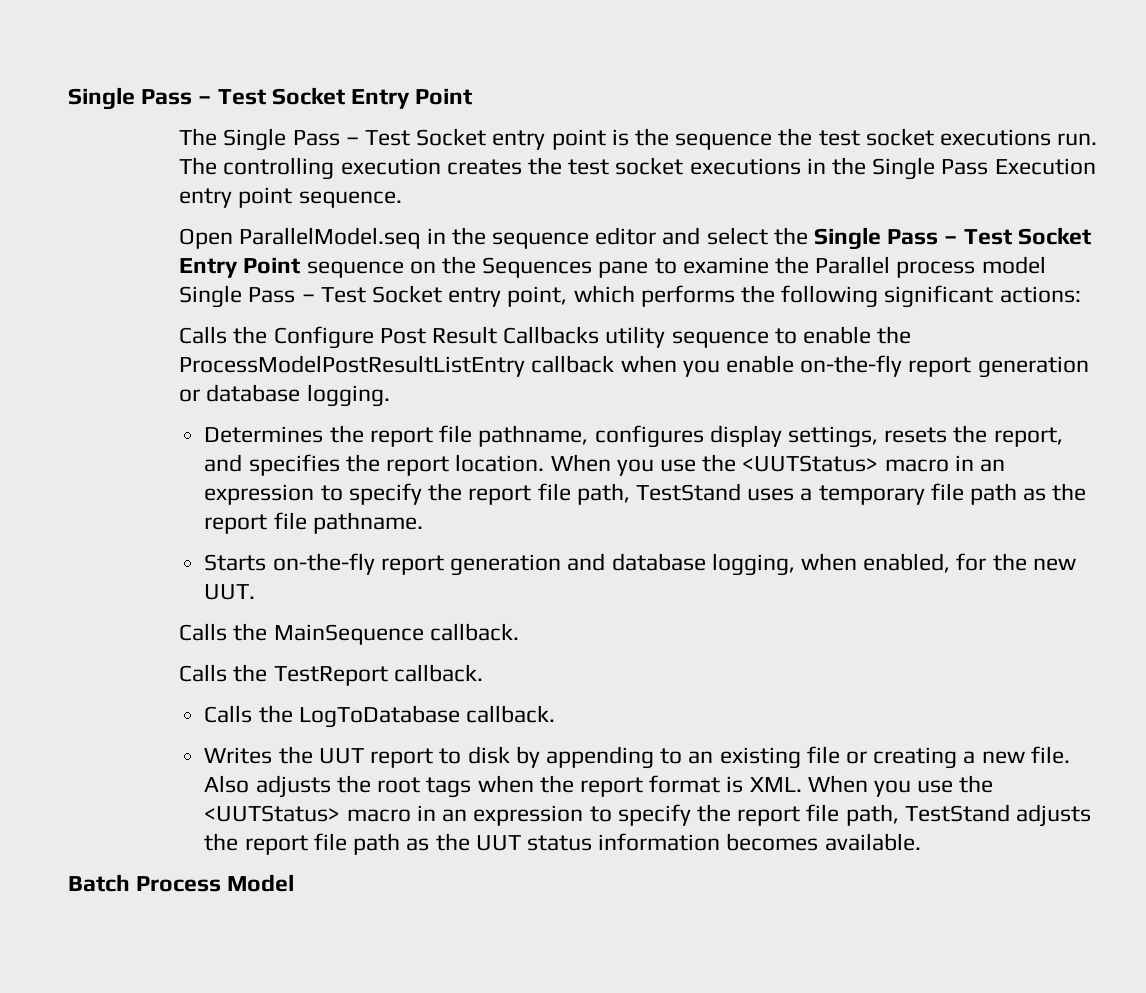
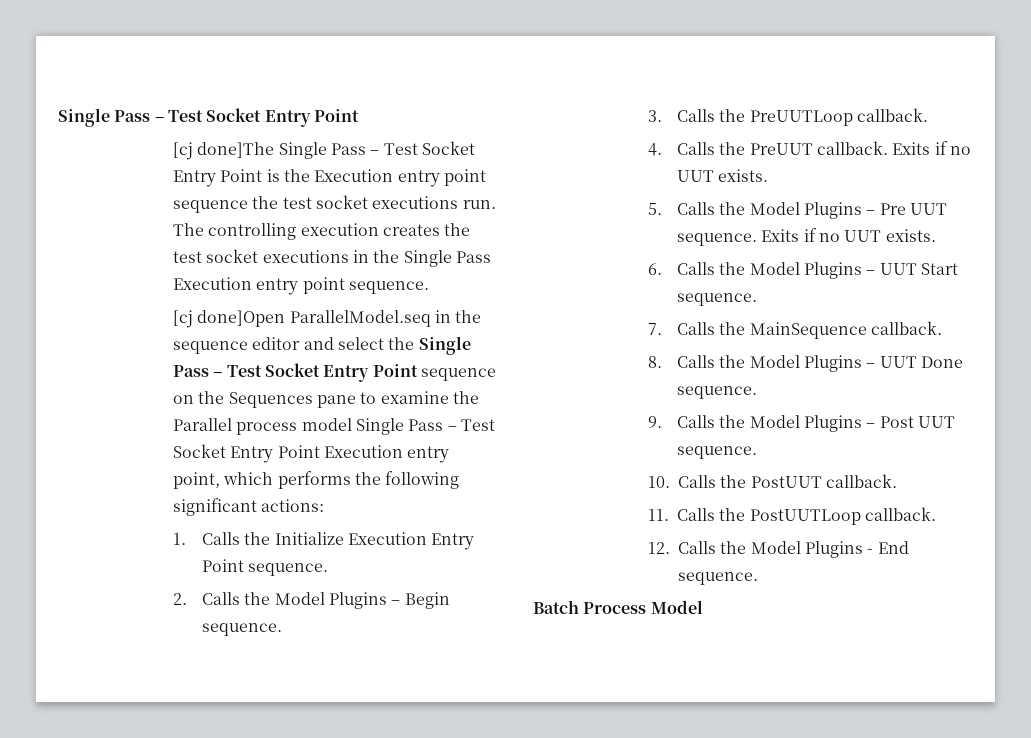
[179,128,670,151] The Single Pass – Test Socket entry point is the -> [173,141,476,160] [173,169,487,187] [cj done]The Single Pass – Test Socket Entry Point is the Execution entry point
[179,228,234,249] Open -> [173,310,286,328] [cj done]Open
(443, 294) none -> [230,445,404,463] Entry Point Execution
[179,326,912,349] [179,355,1089,378] [179,384,390,407] [204,425,1063,448] [204,454,1005,476] [204,483,1087,505] [204,512,423,534] [204,553,1076,576] [204,584,256,600] Calls the Configure Post Result Callbacks utility sequence to enable the ProcessModelPostResultListEntry callback when you enable on-the-fly report generation or database logging. // Determines the report file pathname, configures display settings, resets the report, and specifies the report location. When you use the <UUTStatus> macro in an expression to specify the report file path, TestStand uses a temporary file path as the report file pathname. // Starts on-the-fly report generation and database logging, when enabled, for the new UUT. // -> [173,532,475,550] [201,559,329,576] [173,592,450,609] [201,623,282,636] [648,108,928,126] [648,141,971,156] [676,169,769,182] [648,202,947,219] [676,228,936,246] [648,262,958,279] [676,293,757,306] [648,323,663,335] 1. Calls the Initialize Execution Entry Point sequence. // 2. Calls the Model Plugins – Begin sequence. // 3. Calls the PreUUTLoop callback. // 4. Calls the PreUUT callback. Exits if no UUT exists. // 5. Calls the Model Plugins – Pre UUT sequence. Exits if no UUT exists. // 6. Calls the Model Plugins – UUT Start sequence. // 7.
[179,664,483,686] [204,705,556,728] [204,746,1070,769] [204,775,994,798] [204,804,1091,827] [204,833,921,855] Calls the TestReport callback. // Calls the LogToDatabase callback. // Writes the UUT report to disk by appending to an existing file or creating a new file. Also adjusts the root tags when the report format is XML. When you use the <UUTStatus> macro in an expression to specify the report file path, TestStand adjusts the report file path as the UUT status information becomes available. -> [648,355,963,372] [676,386,757,399] [648,415,955,432] [676,446,757,459] [648,474,898,488] [648,507,937,525] [648,541,909,558] [678,572,759,585] 8. Calls the Model Plugins – UUT Done sequence. // 9. Calls the Model Plugins – Post UUT sequence. // 10. Calls the PostUUT callback. // 11. Calls the PostUUTLoop callback. // 12. Calls the Model Plugins - End sequence.

